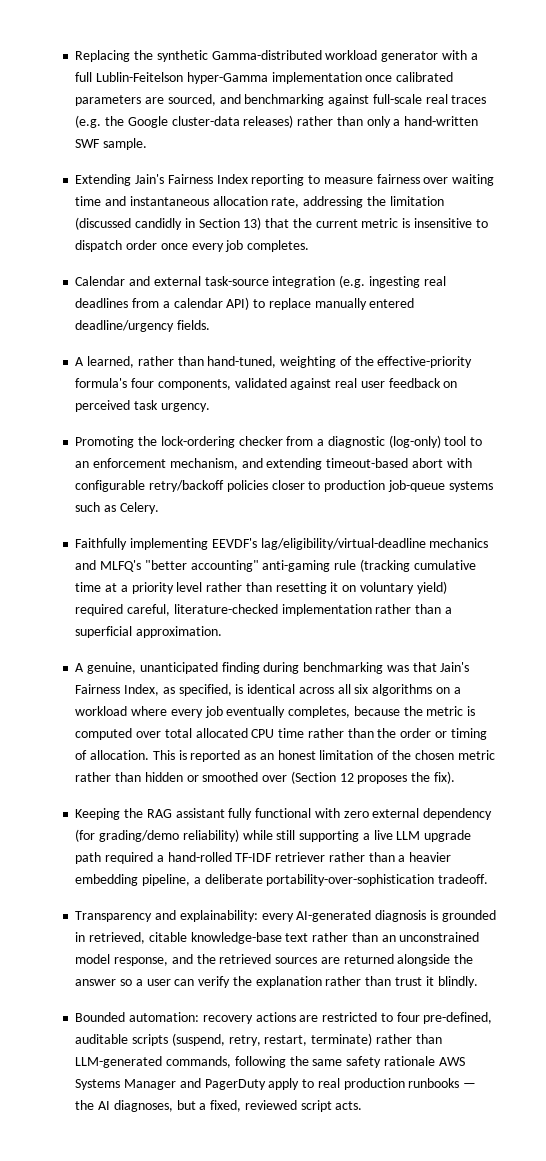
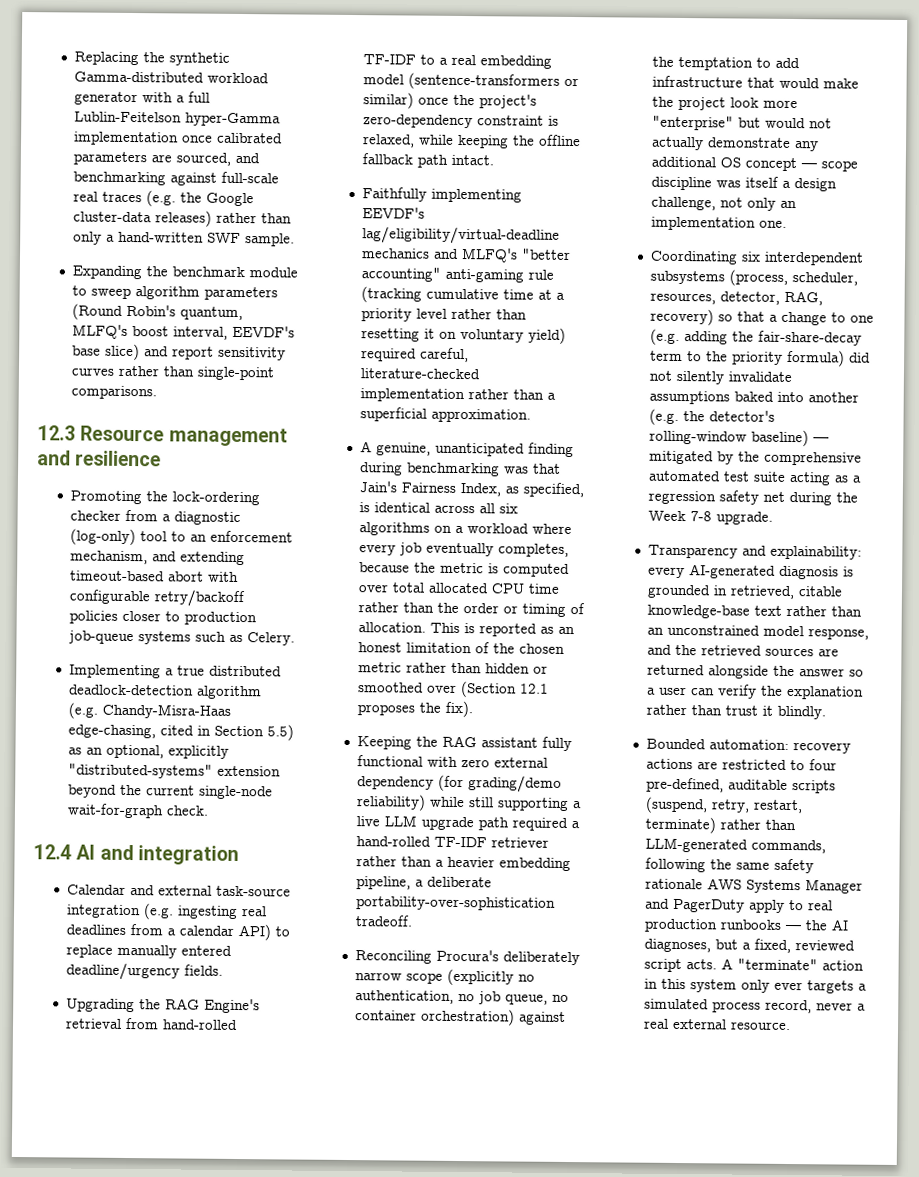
[75,174,495,186] [75,196,444,208] [75,217,488,230] [75,240,310,252] [75,275,446,288] [75,297,415,310] [75,320,210,332] [75,356,473,368] [75,378,458,390] [75,400,210,412] Extending Jain's Fairness Index reporting to measure fairness over waiting time and instantaneous allocation rate, addressing the limitation (discussed candidly in Section 13) that the current metric is insensitive to dispatch order once every job completes. // Calendar and external task-source integration (e.g. ingesting real deadlines from a calendar API) to replace manually entered deadline/urgency fields. // A learned, rather than hand-tuned, weighting of the effective-priority formula's four components, validated against real user feedback on perceived task urgency. -> [72,265,299,280] [72,285,279,301] [72,303,244,321] [72,324,296,340] [72,343,287,361] [71,365,275,381] [71,385,158,400] [37,425,288,447] [37,450,162,467] Expanding the benchmark module to sweep algorithm parameters (Round Robin's quantum, MLFQ's boost interval, EEVDF's base slice) and report sensitivity curves rather than single-point comparisons. // 12.3 Resource management and resilience
(159, 508) none -> [69,664,283,679] [69,684,263,700] [68,702,232,719] [68,724,295,741] [68,744,230,759] [68,763,282,779] [68,784,274,800] [67,803,210,819] [33,844,239,866] [67,884,292,897] [66,903,268,920] [66,924,291,941] [66,944,233,959] [66,962,224,981] [66,998,261,1014] [65,1017,239,1031] [363,54,553,69] [363,72,580,90] [363,92,538,109] [363,114,560,129] [363,134,582,149] [362,153,495,168] // Implementing a true distributed deadlock-detection algorithm (e.g. Chandy-Misra-Haas edge-chasing, cited in Section 5.5) as an optional, explicitly "distributed-systems" extension beyond the current single-node wait-for-graph check. // 12.4 AI and integration // Calendar and external task-source integration (e.g. ingesting real deadlines from a calendar API) to replace manually entered deadline/urgency fields. // Upgrading the RAG Engine's retrieval from hand-rolled TF-IDF to a real embedding model (sentence-transformers or similar) once the project's zero-dependency constraint is relaxed, while keeping the offline fallback path intact.
[339,773,354,782] 12 -> [520,683,550,694] 12.1
(489, 879) none -> [355,949,581,966] [355,968,536,986] [355,990,570,1005] [355,1008,567,1026] [652,56,801,71] [652,75,860,89] [652,96,799,111] [652,115,833,131] [651,136,820,152] [651,156,859,172] [651,176,838,192] [651,196,798,211] [651,216,788,231] [650,250,865,266] [650,269,859,286] [650,290,824,306] [650,308,875,326] [650,328,863,346] [650,349,872,367] [649,370,793,385] [649,390,860,405] [649,408,776,425] [649,429,830,447] [649,450,863,466] [648,470,863,486] [648,490,859,506] [648,510,774,525] // Reconciling Procura's deliberately narrow scope (explicitly no authentication, no job queue, no container orchestration) against the temptation to add infrastructure that would make the project look more "enterprise" but would not actually demonstrate any additional OS concept — scope discipline was itself a design challenge, not only an implementation one. // Coordinating six interdependent subsystems (process, scheduler, resources, detector, RAG, recovery) so that a change to one (e.g. adding the fair-share-decay term to the priority formula) did not silently invalidate assumptions baked into another (e.g. the detector's rolling-window baseline) — mitigated by the comprehensive automated test suite acting as a regression safety net during the Week 7-8 upgrade.
(363, 1105) none -> [721,958,865,971] [644,978,868,994] [644,998,867,1014] [644,1018,792,1031] A "terminate" action in this system only ever targets a simulated process record, never a real external resource.

